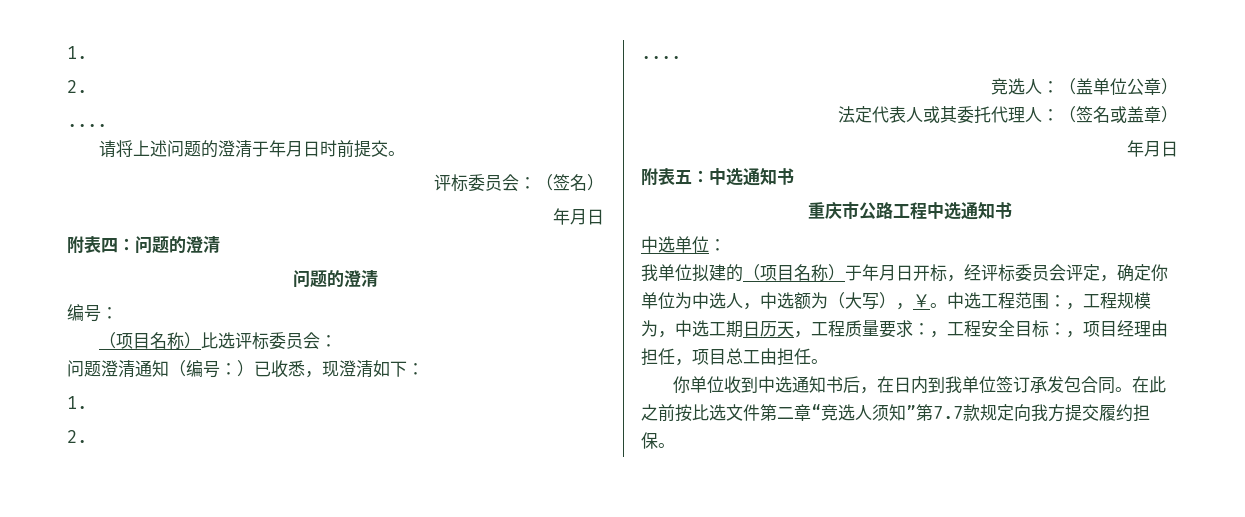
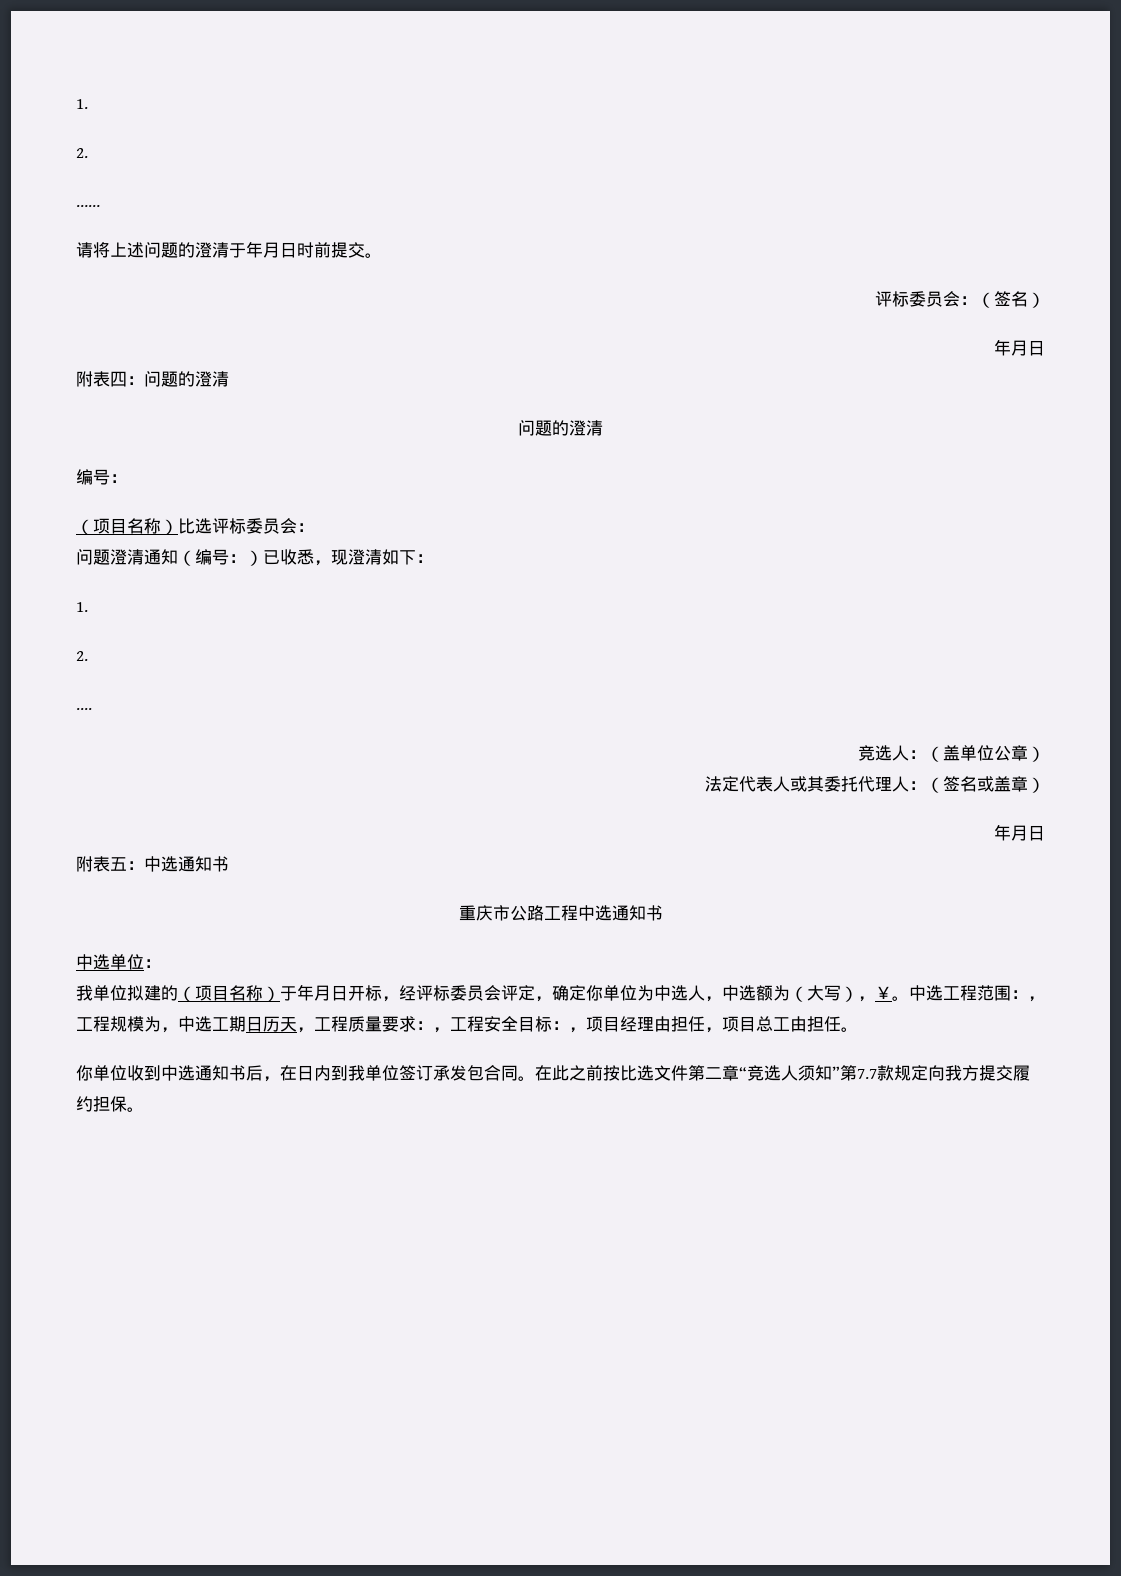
[67,46,87,59] [67,80,87,93] [67,124,107,127] 1. // 2. // .... -> [76,99,88,109] [76,148,88,158] [76,205,100,207] 1. // 2. // ……

